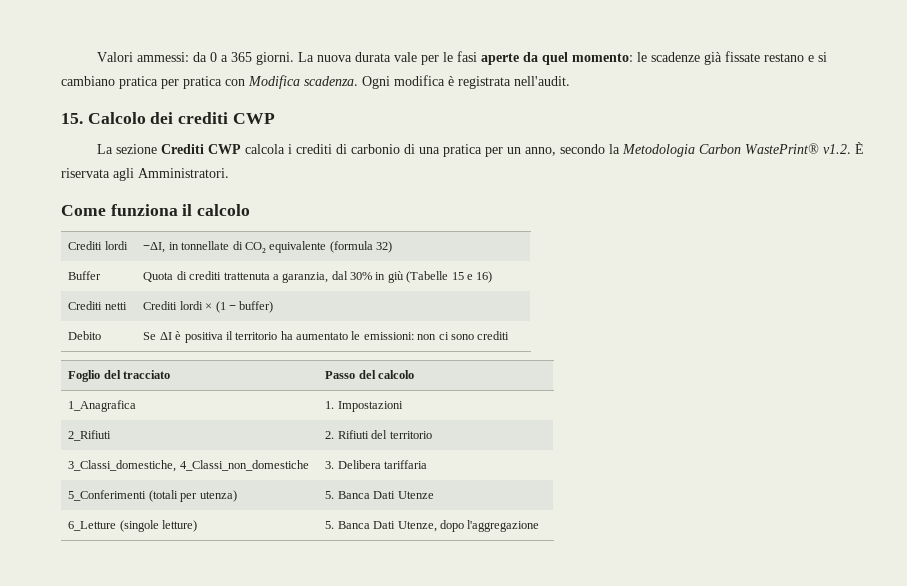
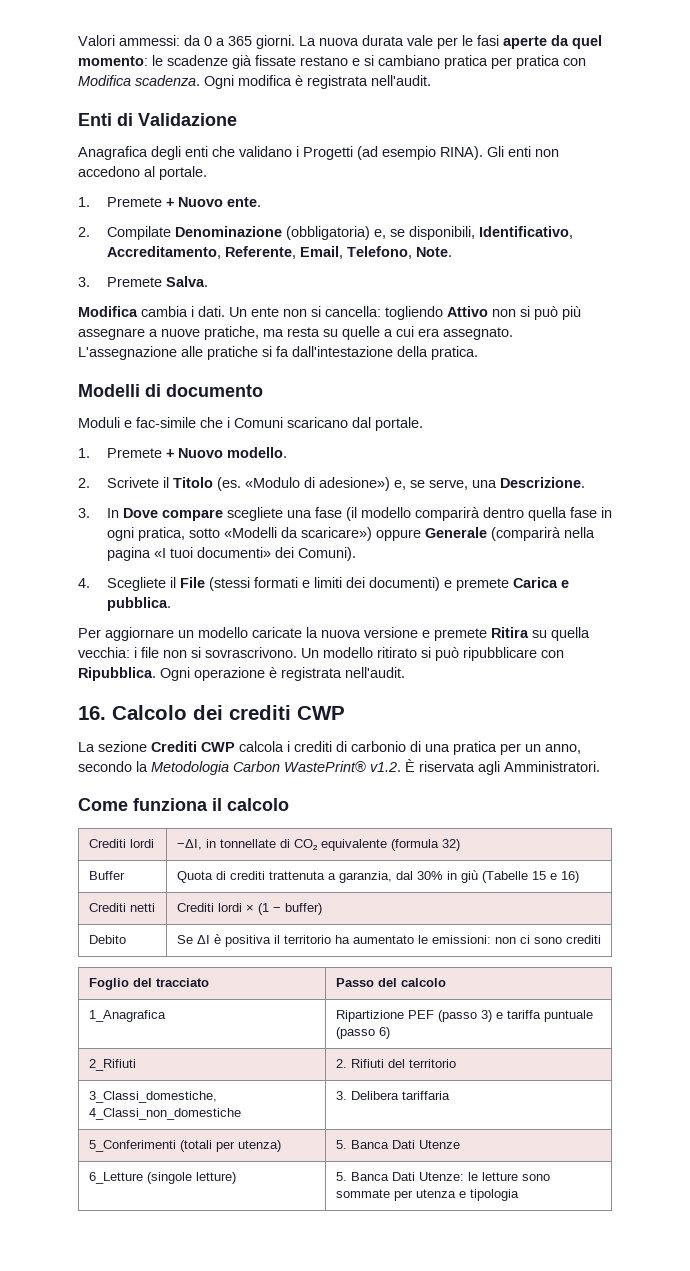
[61,113,83,124] 15. -> [78,113,237,126] [78,146,559,160] [78,166,207,180] [78,197,261,207] [78,226,573,240] [106,246,452,259] [78,276,208,287] [78,306,581,320] [78,326,513,340] [78,346,478,360] [78,384,263,397] [78,417,423,431] [78,447,287,458] [78,477,585,491] [78,507,612,521] [106,527,595,541] [106,547,356,561] [78,577,569,591] [106,597,171,611] [78,627,590,641] [78,647,564,661] [78,667,405,681] [78,706,106,720] Enti di Validazione // Anagrafica degli enti che validano i Progetti (ad esempio RINA). Gli enti non accedono al portale. // 1. Premete + Nuovo ente. // 2. Compilate Denominazione (obbligatoria) e, se disponibili, Identificativo, Accreditamento, Referente, Email, Telefono, Note. // 3. Premete Salva. // Modifica cambia i dati. Un ente non si cancella: togliendo Attivo non si può più assegnare a nuove pratiche, ma resta su quelle a cui era assegnato. L'assegnazione alle pratiche si fa dall'intestazione della pratica. // Modelli di documento // Moduli e fac-simile che i Comuni scaricano dal portale. // 1. Premete + Nuovo modello. // 2. Scrivete il Titolo (es. «Modulo di adesione») e, se serve, una Descrizione. // 3. In Dove compare scegliete una fase (il modello comparirà dentro quella fase in ogni pratica, sotto «Modelli da scaricare») oppure Generale (comparirà nella pagina «I tuoi documenti» dei Comuni). // 4. Scegliete il File (stessi formati e limiti dei documenti) e premete Carica e pubblica. // Per aggiornare un modello caricate la nuova versione e premete Ritira su quella vecchia: i file non si sovrascrivono. Un modello ritirato si può ripubblicare con Ripubblica. Ogni operazione è registrata nell'audit. // 16.
[325,401,403,412] 1. Impostazioni -> [335,1010,593,1022] [335,1027,390,1039] Ripartizione PEF (passo 3) e tariffa puntuale (passo 6)
[397,520,540,532] Utenze, dopo l'aggregazione -> [418,1172,550,1181] [335,1189,519,1201] Utenze: le letture sono sommate per utenza e tipologia

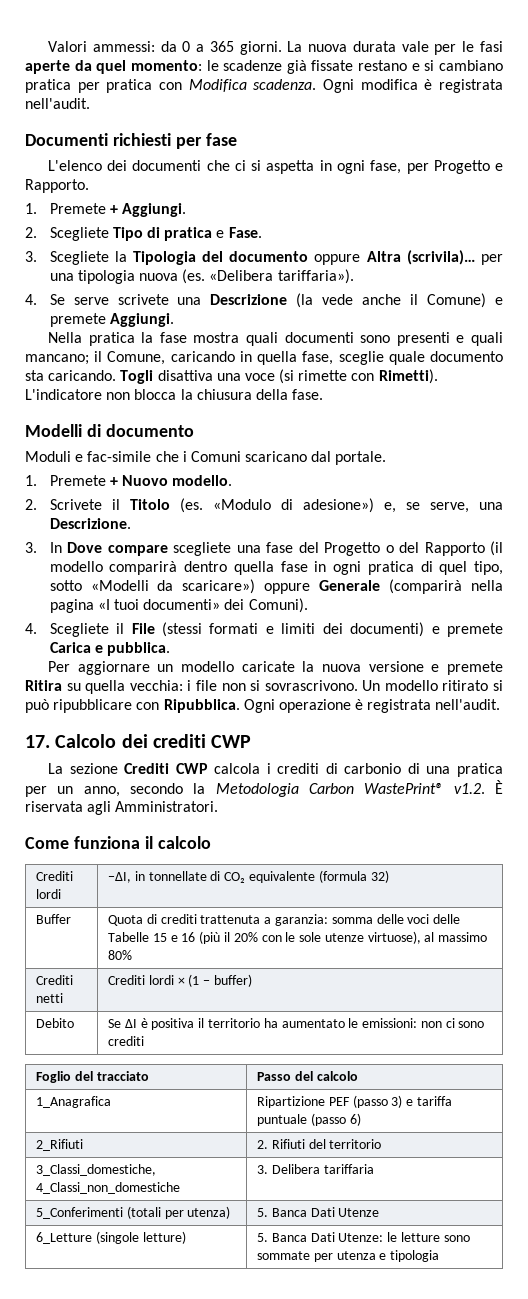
[78,113,237,126] [78,146,559,160] [78,166,207,180] [78,197,261,207] [78,226,573,240] [106,246,452,259] [78,276,208,287] [78,306,581,320] [78,326,513,340] [78,346,478,360] Enti di Validazione // Anagrafica degli enti che validano i Progetti (ad esempio RINA). Gli enti non accedono al portale. // 1. Premete + Nuovo ente. // 2. Compilate Denominazione (obbligatoria) e, se disponibili, Identificativo, Accreditamento, Referente, Email, Telefono, Note. // 3. Premete Salva. // Modifica cambia i dati. Un ente non si cancella: togliendo Attivo non si può più assegnare a nuove pratiche, ma resta su quelle a cui era assegnato. L'assegnazione alle pratiche si fa dall'intestazione della pratica. -> [25,133,237,149] [47,160,503,174] [25,179,89,193] [25,203,187,217] [25,227,262,241] [25,250,504,265] [49,269,354,284] [25,293,503,308] [49,313,174,327] [47,332,503,346] [25,351,503,365] [25,369,438,384] [25,389,324,400] Documenti richiesti per fase // L'elenco dei documenti che ci si aspetta in ogni fase, per Progetto e Rapporto. // 1. Premete + Aggiungi. // 2. Scegliete Tipo di pratica e Fase. // 3. Scegliete la Tipologia del documento oppure Altra (scrivila)… per una tipologia nuova (es. «Delibera tariffaria»). // 4. Se serve scrivete una Descrizione (la vede anche il Comune) e premete Aggiungi. // Nella pratica la fase mostra quali documenti sono presenti e quali mancano; il Comune, caricando in quella fase, sceglie quale documento sta caricando. Togli disattiva una voce (si rimette con Rimetti). L'indicatore non blocca la chiusura della fase.
(342, 512) none -> [298,542,485,556] del Progetto o del Rapporto
[137,527,185,541] pratica, -> [367,561,503,575] pratica di quel tipo,
[78,706,106,720] 16. -> [25,735,50,748] 17.
[338,870,579,883] garanzia, dal 30% in giù (Tabelle 15 e 16) -> [274,914,461,926] [108,931,488,944] [108,950,133,960] garanzia: somma delle voci delle Tabelle 15 e 16 (più il 20% con le sole utenze virtuose), al massimo 80%

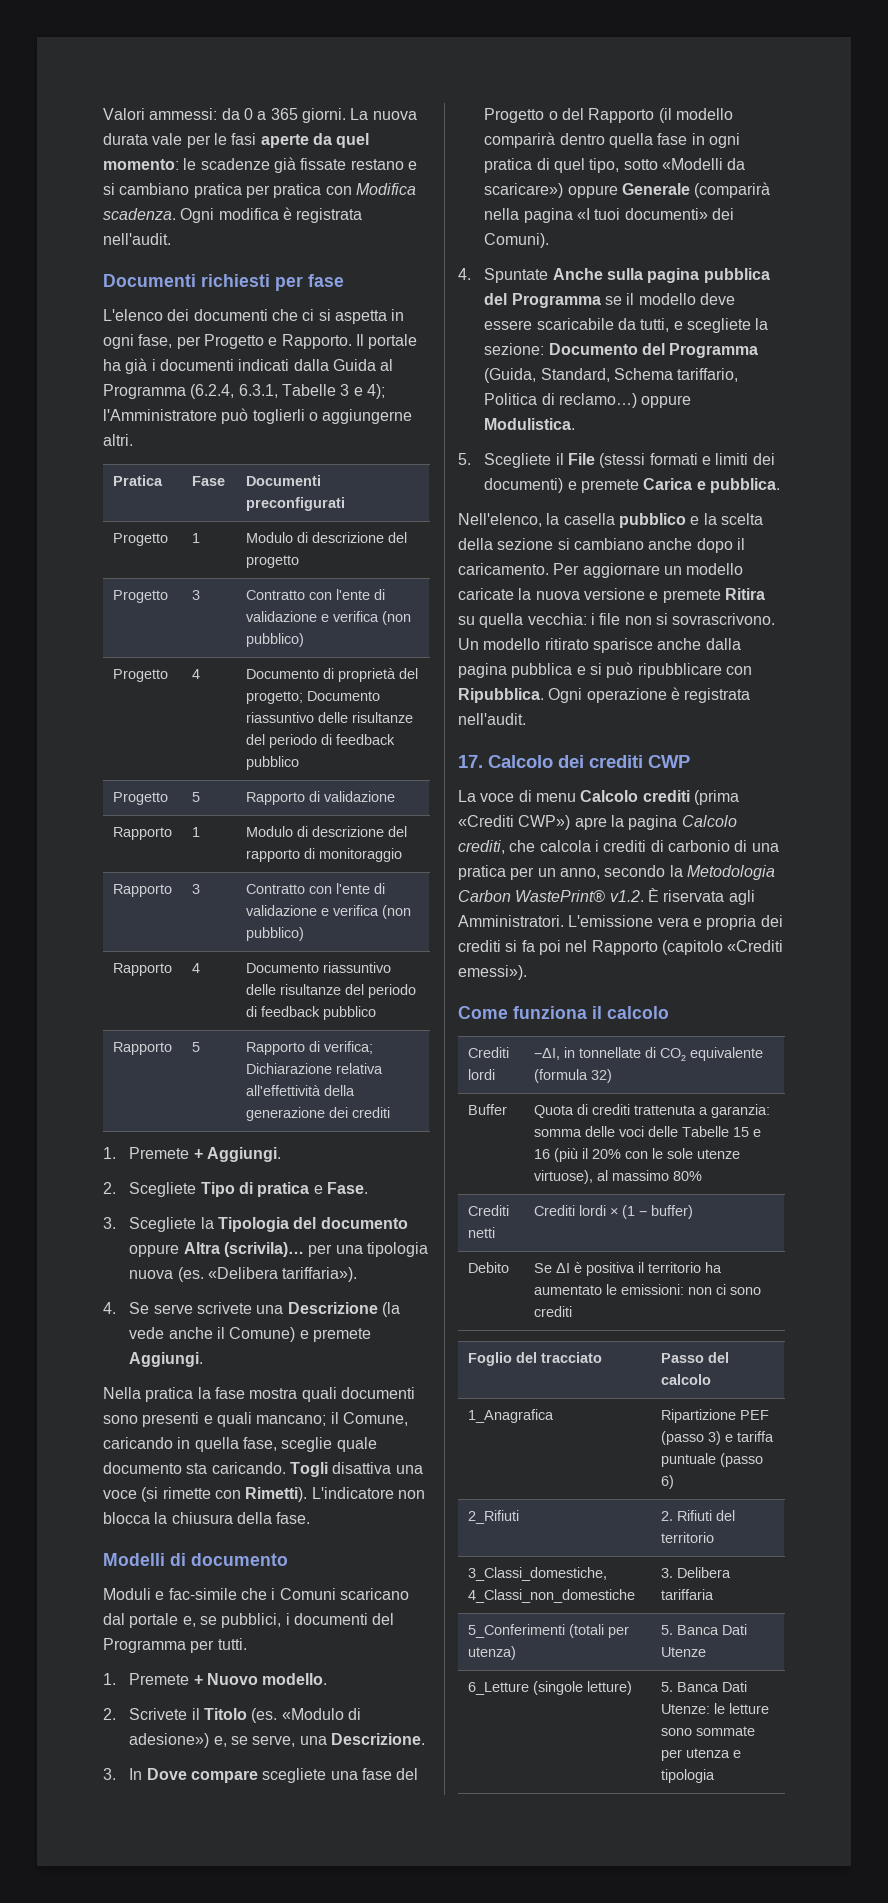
(89, 186) none -> [355,334,418,349] [103,358,394,374] [103,384,385,399] [103,408,413,424] [103,434,133,446] [112,475,163,486] [191,476,225,486] [245,475,321,486] [245,497,345,511] [112,533,168,546] [191,533,200,543] [245,532,407,543] [245,555,299,568] [112,590,168,603] [191,590,200,600] [245,589,385,600] [245,611,411,625] [245,633,304,647] [112,669,168,682] [191,669,200,679] [245,668,418,682] [245,691,380,704] [245,712,413,723] [245,734,395,748] [245,756,299,770] [112,792,168,805] [191,792,200,802] [245,791,395,805] [112,827,172,840] [191,827,200,837] [245,826,407,837] [245,848,402,862] [112,884,172,897] [191,884,200,894] [245,883,385,894] [245,905,411,919] [245,927,304,941] [112,963,172,976] [191,963,200,973] [245,962,391,973] [245,984,416,998] [245,1006,376,1020] [112,1042,172,1055] [191,1042,200,1052] [245,1041,373,1055] [245,1063,383,1074] [245,1085,355,1096] [245,1107,390,1121] Il portale ha già i documenti indicati dalla Guida al Programma (6.2.4, 6.3.1, Tabelle 3 e 4); l'Amministratore può toglierli o aggiungerne altri. // Pratica | Fase | Documenti preconfigurati // Progetto | 1 | Modulo di descrizione del progetto // Progetto | 3 | Contratto con l'ente di validazione e verifica (non pubblico) // Progetto | 4 | Documento di proprietà del progetto; Documento riassuntivo delle risultanze del periodo di feedback pubblico // Progetto | 5 | Rapporto di validazione // Rapporto | 1 | Modulo di descrizione del rapporto di monitoraggio // Rapporto | 3 | Contratto con l'ente di validazione e verifica (non pubblico) // Rapporto | 4 | Documento riassuntivo delle risultanze del periodo di feedback pubblico // Rapporto | 5 | Rapporto di verifica; Dichiarazione relativa all'effettività della generazione dei crediti
[335,451,387,465] portale. -> [129,1613,395,1628] [103,1638,247,1653] portale e, se pubblici, i documenti del Programma per tutti.
(37, 628) none -> [484,268,770,283] [484,293,736,308] [484,318,769,333] [484,343,759,358] [484,368,739,383] [484,393,692,408] [484,418,576,430] [458,453,471,465] Spuntate Anche sulla pagina pubblica del Programma se il modello deve essere scaricabile da tutti, e scegliete la sezione: Documento del Programma (Guida, Standard, Schema tariffario, Politica di reclamo…) oppure Modulistica. // 5.
(171, 649) none -> [458,513,763,528] [458,538,745,553] [458,563,549,575] Nell'elenco, la casella pubblico e la scelta della sezione si cambiano anche dopo il caricamento.
(489, 685) none -> [592,638,741,653] [458,663,586,678] sparisce anche dalla pagina pubblica e
[69,763,208,774] sezione Crediti CWP -> [480,790,739,805] [458,815,737,830] [458,840,536,854] voce di menu Calcolo crediti (prima «Crediti CWP») apre la pagina Calcolo crediti, che
(219, 806) none -> [568,915,783,930] [458,940,784,955] [458,965,527,980] L'emissione vera e propria dei crediti si fa poi nel Rapporto (capitolo «Crediti emessi»).

